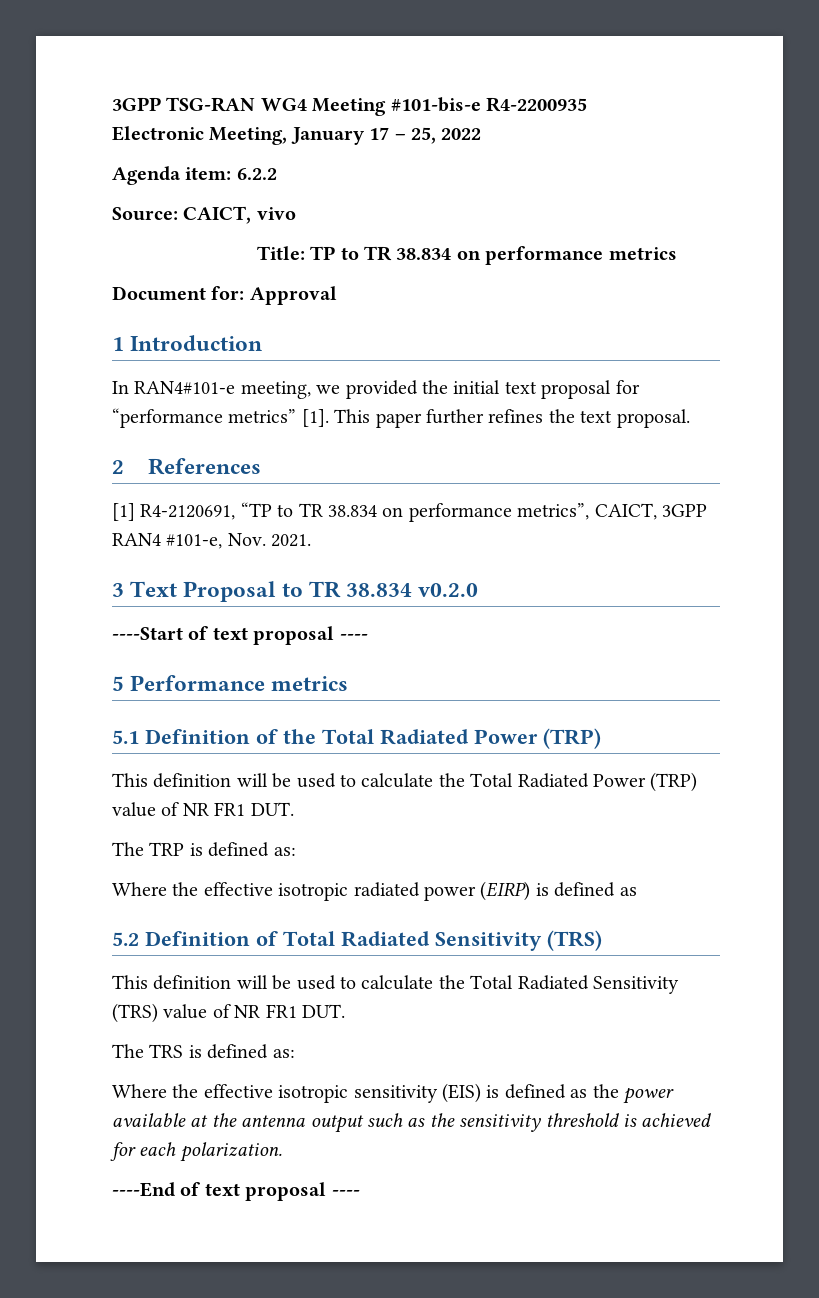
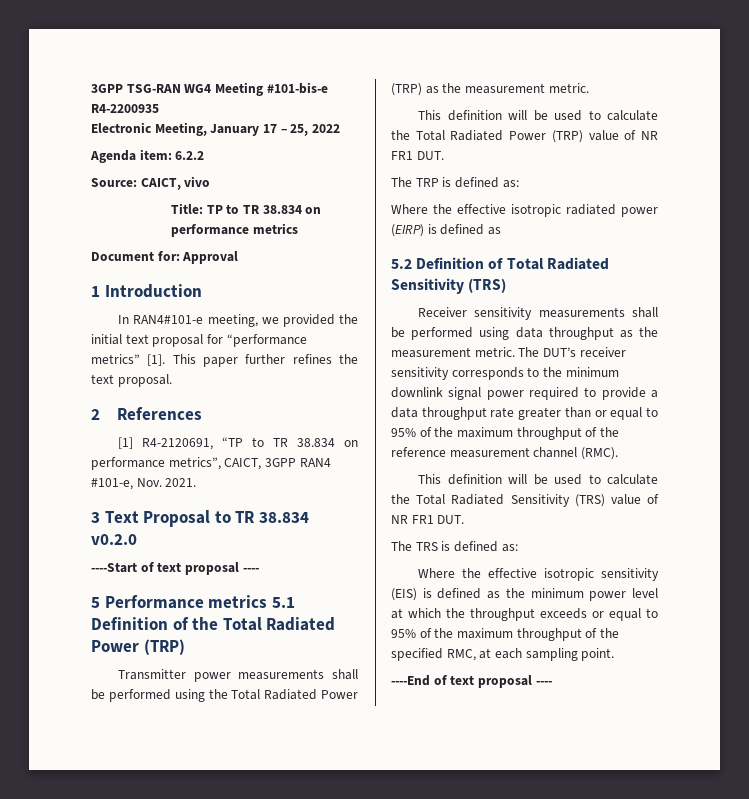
(349, 683) // -> (268, 601) none
(601, 738) none -> [118,669,358,682] [91,689,358,702] [391,83,589,96] // Transmitter power measurements shall be performed using the Total Radiated Power (TRP) as the measurement metric.
(602, 940) none -> [418,307,658,320] [391,327,658,340] [391,347,626,358] [391,367,619,380] [391,387,658,400] [391,407,658,420] [391,427,619,440] [391,447,618,460] // Receiver sensitivity measurements shall be performed using data throughput as the measurement metric. The DUT’s receiver sensitivity corresponds to the minimum downlink signal power required to provide a data throughput rate greater than or equal to 95% of the maximum throughput of the reference measurement channel (RMC).
[622,1087,674,1104] [112,1113,712,1133] [110,1142,282,1162] power available at the antenna output such as the sensitivity threshold is achieved for each polarization. -> [530,588,658,601] [391,608,658,621] [391,628,619,641] [391,648,615,661] minimum power level at which the throughput exceeds or equal to 95% of the maximum throughput of the specified RMC, at each sampling point.

